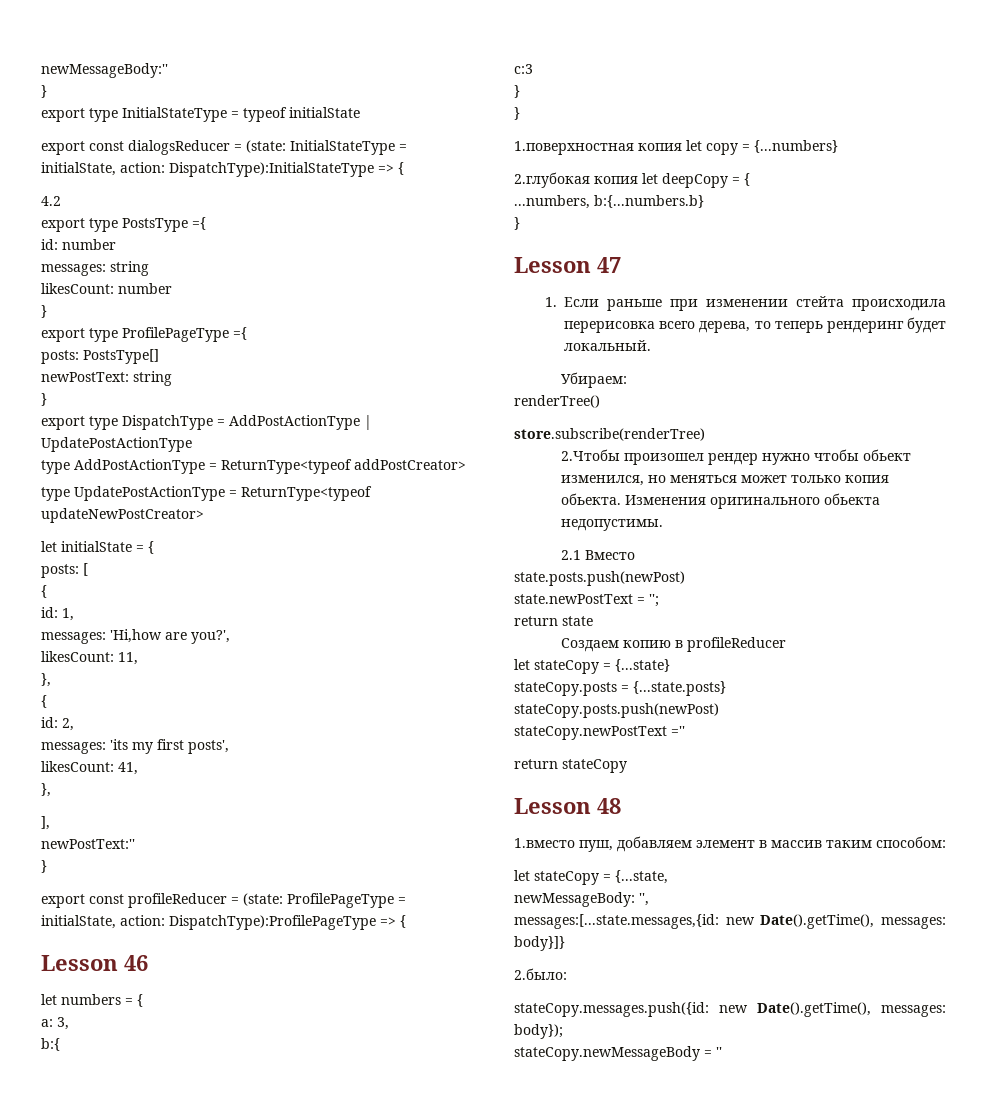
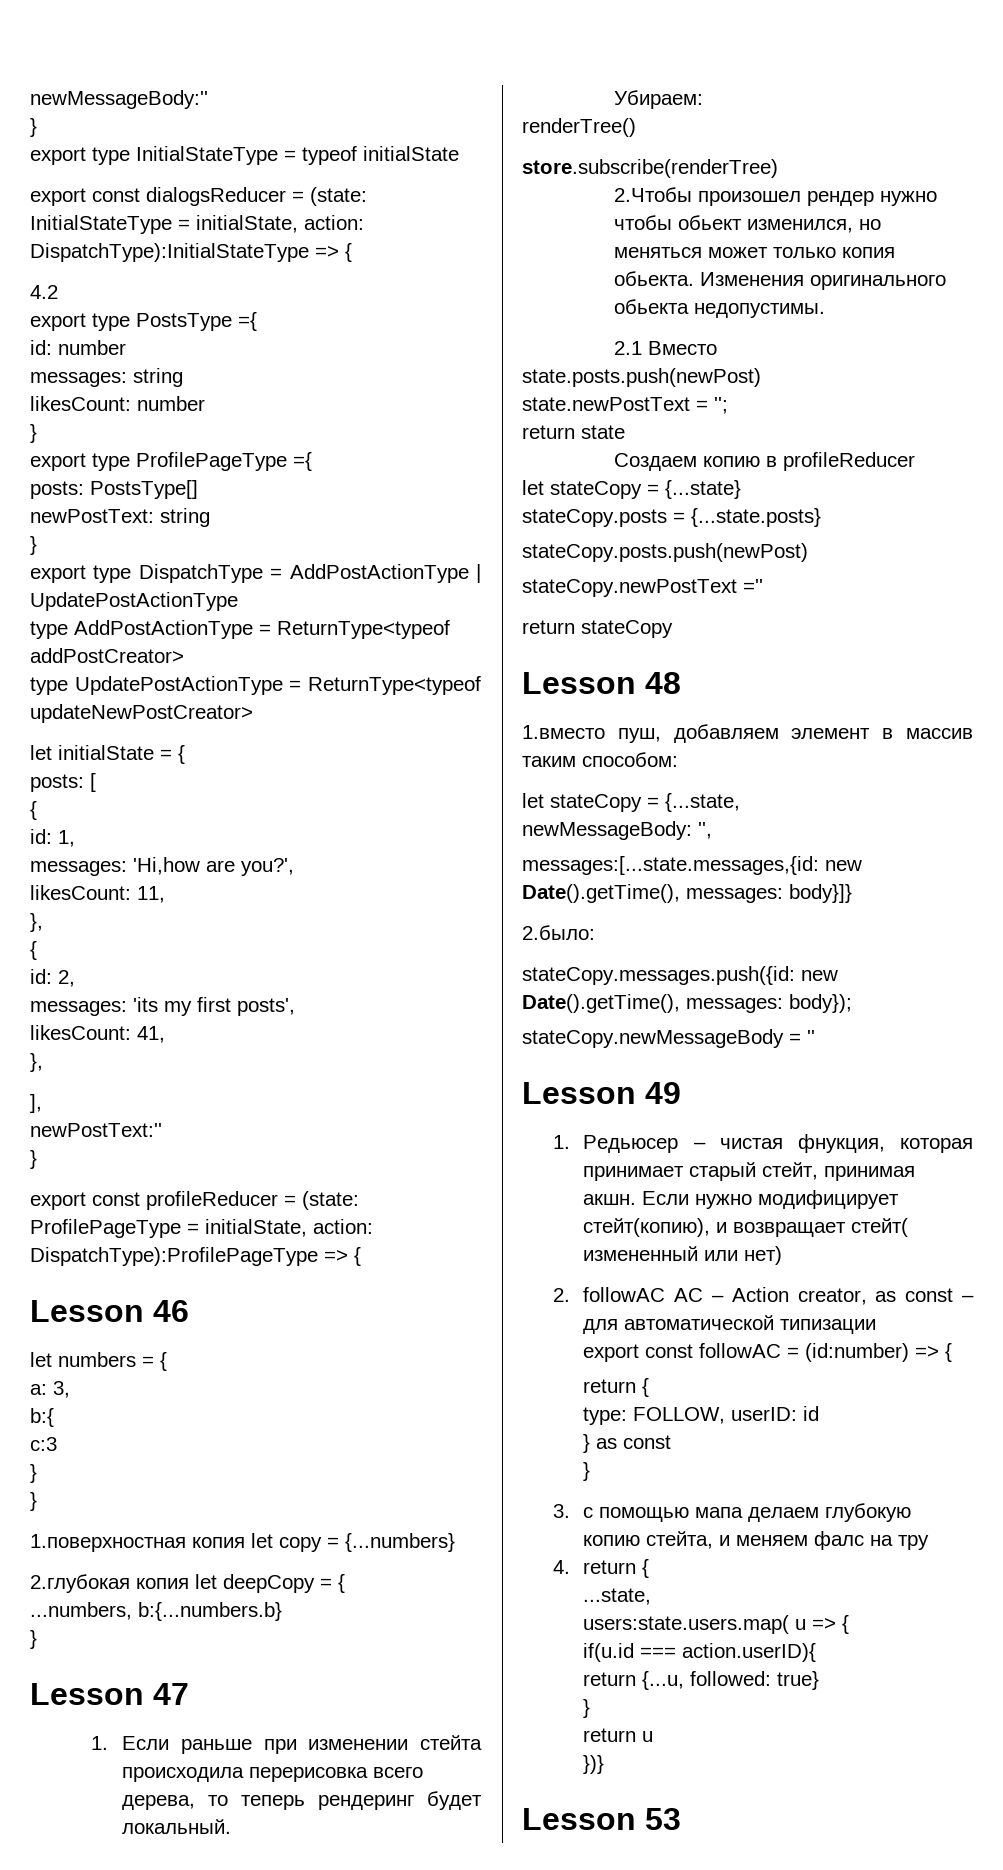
(722, 1052) none -> [522,1082,681,1104] [552,1134,973,1153] [583,1162,916,1181] [583,1190,900,1209] [583,1218,909,1237] [583,1246,783,1265] [552,1287,974,1305] [583,1315,877,1334] [583,1343,953,1362] [583,1378,650,1397] [583,1406,820,1425] [583,1434,672,1453] [583,1462,591,1481] [552,1503,912,1522] [583,1531,930,1550] [552,1559,650,1578] [583,1588,652,1605] [583,1615,850,1634] [583,1643,817,1662] [583,1671,820,1690] [583,1699,591,1718] [583,1728,654,1742] [583,1755,605,1774] [522,1808,681,1830] // Lesson 49 // 1. Редьюсер – чистая фнукция, которая принимает старый стейт, принимая акшн. Если нужно модифицирует стейт(копию), и возвращает стейт( измененный или нет) // 2. followAC AC – Action creator, as const – для автоматической типизации // export const followAC = (id:number) => { // return { // type: FOLLOW, userID: id // } as const // } // 3. с помощью мапа делаем глубокую копию стейта, и меняем фалс на тру // 4. return { // ...state, // users:state.users.map( u => { // if(u.id === action.userID){ // return {...u, followed: true} // } // return u // })} // Lesson 53

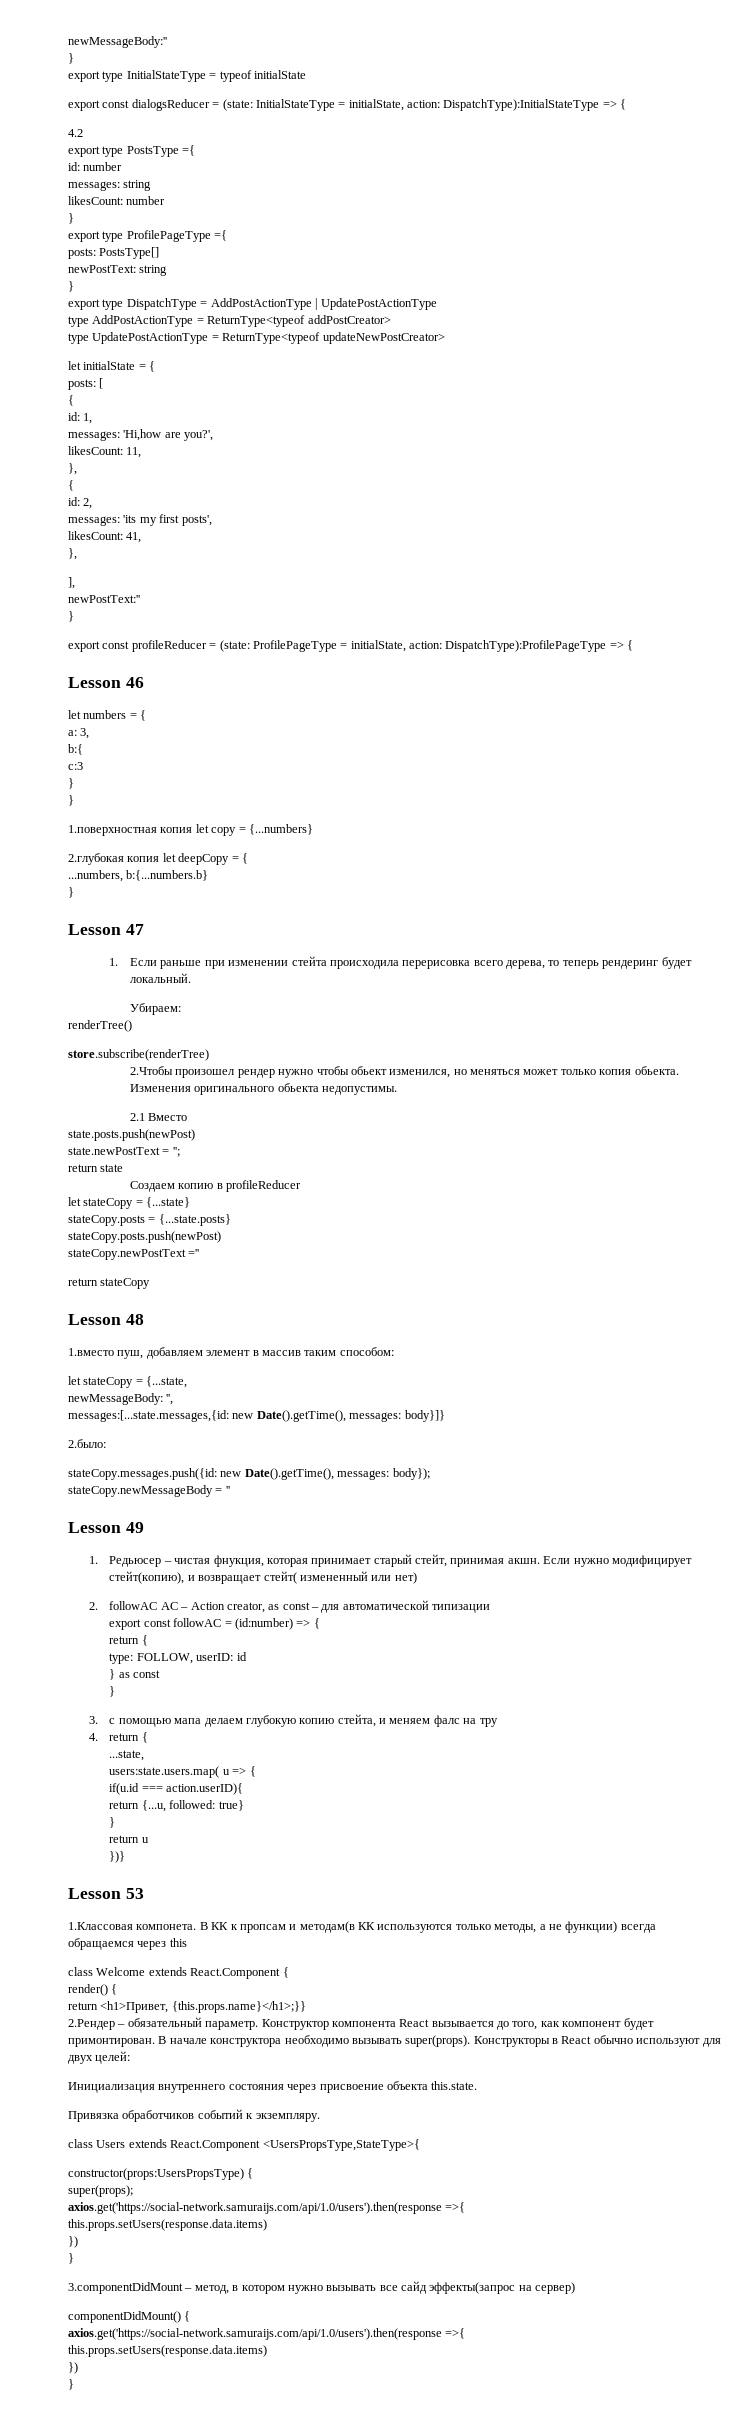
(681, 1819) none -> [68,1921,656,1933] [68,1938,187,1950] [68,1967,289,1979] [68,1984,118,1996] [68,2001,306,2013] [68,2017,654,2030] [68,2035,721,2047] [68,2051,131,2064] [68,2081,478,2093] [68,2109,320,2122] [68,2139,420,2151] [68,2168,254,2180] [68,2185,133,2197] [68,2202,466,2214] [68,2219,267,2231] [68,2236,78,2248] [68,2253,74,2264] [68,2281,576,2294] [68,2311,191,2323] [68,2328,466,2340] [68,2345,267,2357] [68,2362,78,2374] [68,2379,74,2390] // 1.Классовая компонета. В КК к пропсам и методам(в КК используются только методы, а не функции) всегда обращаемся через this // class Welcome extends React.Component { // render() { // return <h1>Привет, {this.props.name}</h1>;}} // 2.Рендер – обязательный параметр. Конструктор компонента React вызывается до того, как компонент будет примонтирован. В начале конструктора необходимо вызывать super(props). Конструкторы в React обычно используют для двух целей: // Инициализация внутреннего состояния через присвоение объекта this.state. // Привязка обработчиков событий к экземпляру. // class Users extends React.Component <UsersPropsType,StateType>{ // constructor(props:UsersPropsType) { // super(props); // axios.get('https://social-network.samuraijs.com/api/1.0/users').then(response =>{ // this.props.setUsers(response.data.items) // }) // } // 3.componentDidMount – метод, в котором нужно вызывать все сайд эффекты(запрос на сервер) // componentDidMount() { // axios.get('https://social-network.samuraijs.com/api/1.0/users').then(response =>{ // this.props.setUsers(response.data.items) // }) // }

